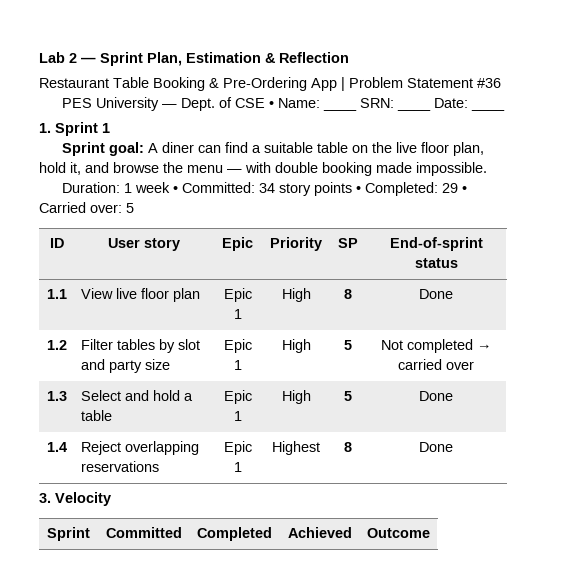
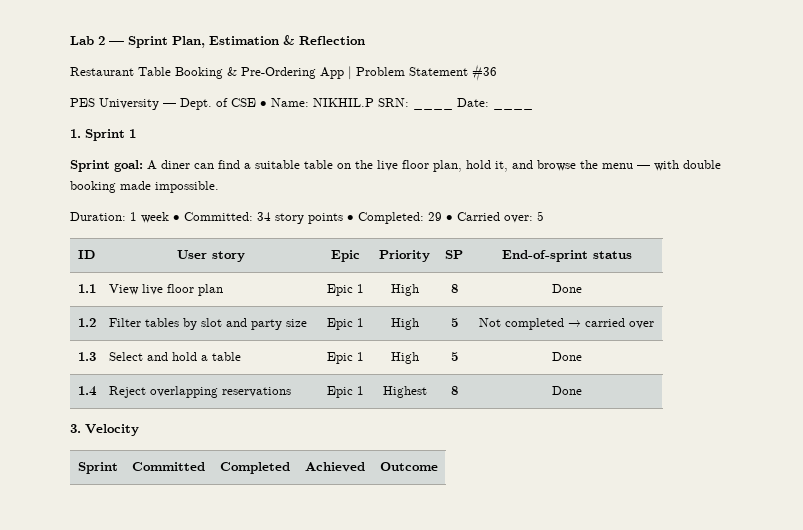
[322,108,357,111] ____ -> [313,98,374,107] NIKHIL.P

